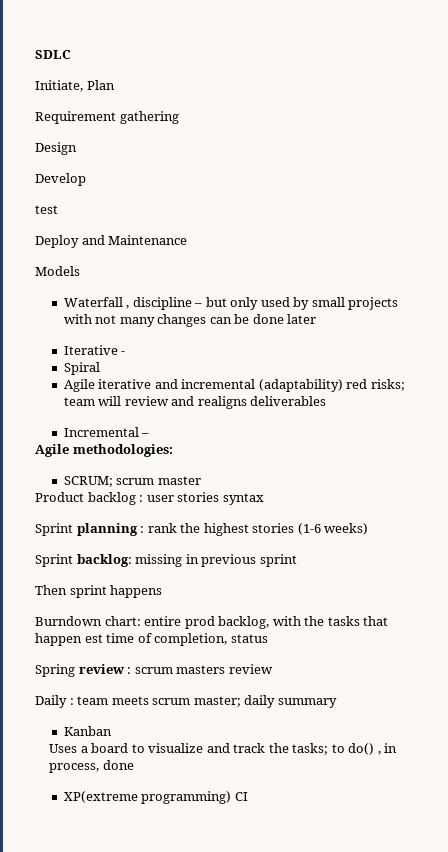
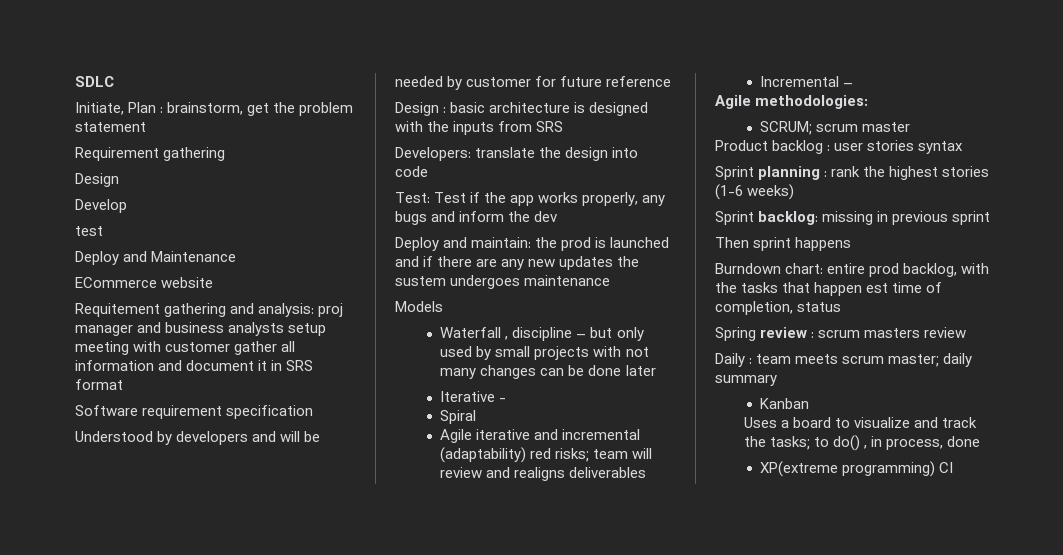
(115, 85) none -> [160,102,354,116] [75,122,146,132] : brainstorm, get the problem statement
(188, 240) none -> [75,277,214,288] [75,303,344,317] [75,322,327,336] [75,341,296,355] [75,360,314,371] [75,379,123,390] [75,405,314,419] [75,431,321,445] [395,76,672,90] [395,102,649,116] [395,121,564,135] [395,147,639,161] [395,166,428,177] [395,192,666,206] [395,211,558,225] [395,237,670,251] [395,256,640,270] [395,275,611,289] // ECommerce website // Requitement gathering and analysis: proj manager and business analysts setup meeting with customer gather all information and document it in SRS format // Software requirement specification // Understood by developers and will be needed by customer for future reference // Design : basic architecture is designed with the inputs from SRS // Developers: translate the design into code // Test: Test if the app works properly, any bugs and inform the dev // Deploy and maintain: the prod is launched and if there are any new updates the sustem undergoes maintenance

